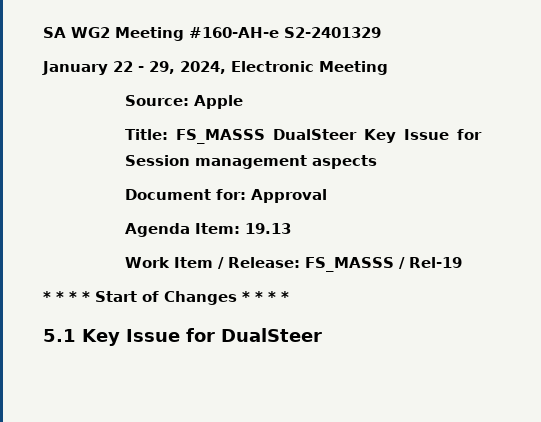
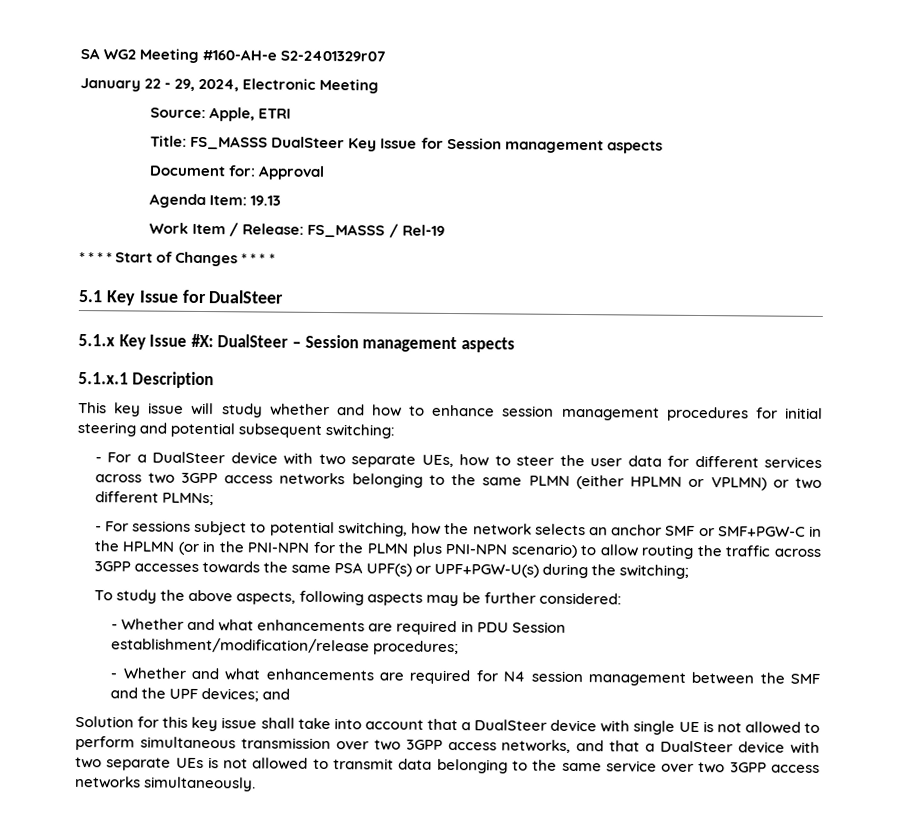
[284,27,381,38] S2-2401329 -> [280,50,387,62] S2-2401329r07
[193,95,243,109] Apple -> [209,107,292,122] Apple, ETRI
(322, 335) none -> [78,333,515,353] [78,371,215,389] [78,402,823,422] [77,422,396,439] [94,451,822,468] [94,472,823,491] [94,491,214,506] [94,520,822,537] [93,540,821,559] [93,561,690,579] [93,589,623,607] [111,618,566,636] [111,637,460,656] [110,667,821,686] [110,687,291,702] [75,716,821,735] [75,736,820,754] [75,757,820,774] [75,776,257,792] // 5.1.x Key Issue #X: DualSteer – Session management aspects // 5.1.x.1 Description // This key issue will study whether and how to enhance session management procedures for initial steering and potential subsequent switching: // - For a DualSteer device with two separate UEs, how to steer the user data for different services across two 3GPP access networks belonging to the same PLMN (either HPLMN or VPLMN) or two different PLMNs; // - For sessions subject to potential switching, how the network selects an anchor SMF or SMF+PGW-C in the HPLMN (or in the PNI-NPN for the PLMN plus PNI-NPN scenario) to allow routing the traffic across 3GPP accesses towards the same PSA UPF(s) or UPF+PGW-U(s) during the switching; // To study the above aspects, following aspects may be further considered: // - Whether and what enhancements are required in PDU Session establishment/modification/release procedures; // - Whether and what enhancements are required for N4 session management between the SMF and the UPF devices; and // Solution for this key issue shall take into account that a DualSteer device with single UE is not allowed to perform simultaneous transmission over two 3GPP access networks, and that a DualSteer device with two separate UEs is not allowed to transmit data belonging to the same service over two 3GPP access networks simultaneously.

